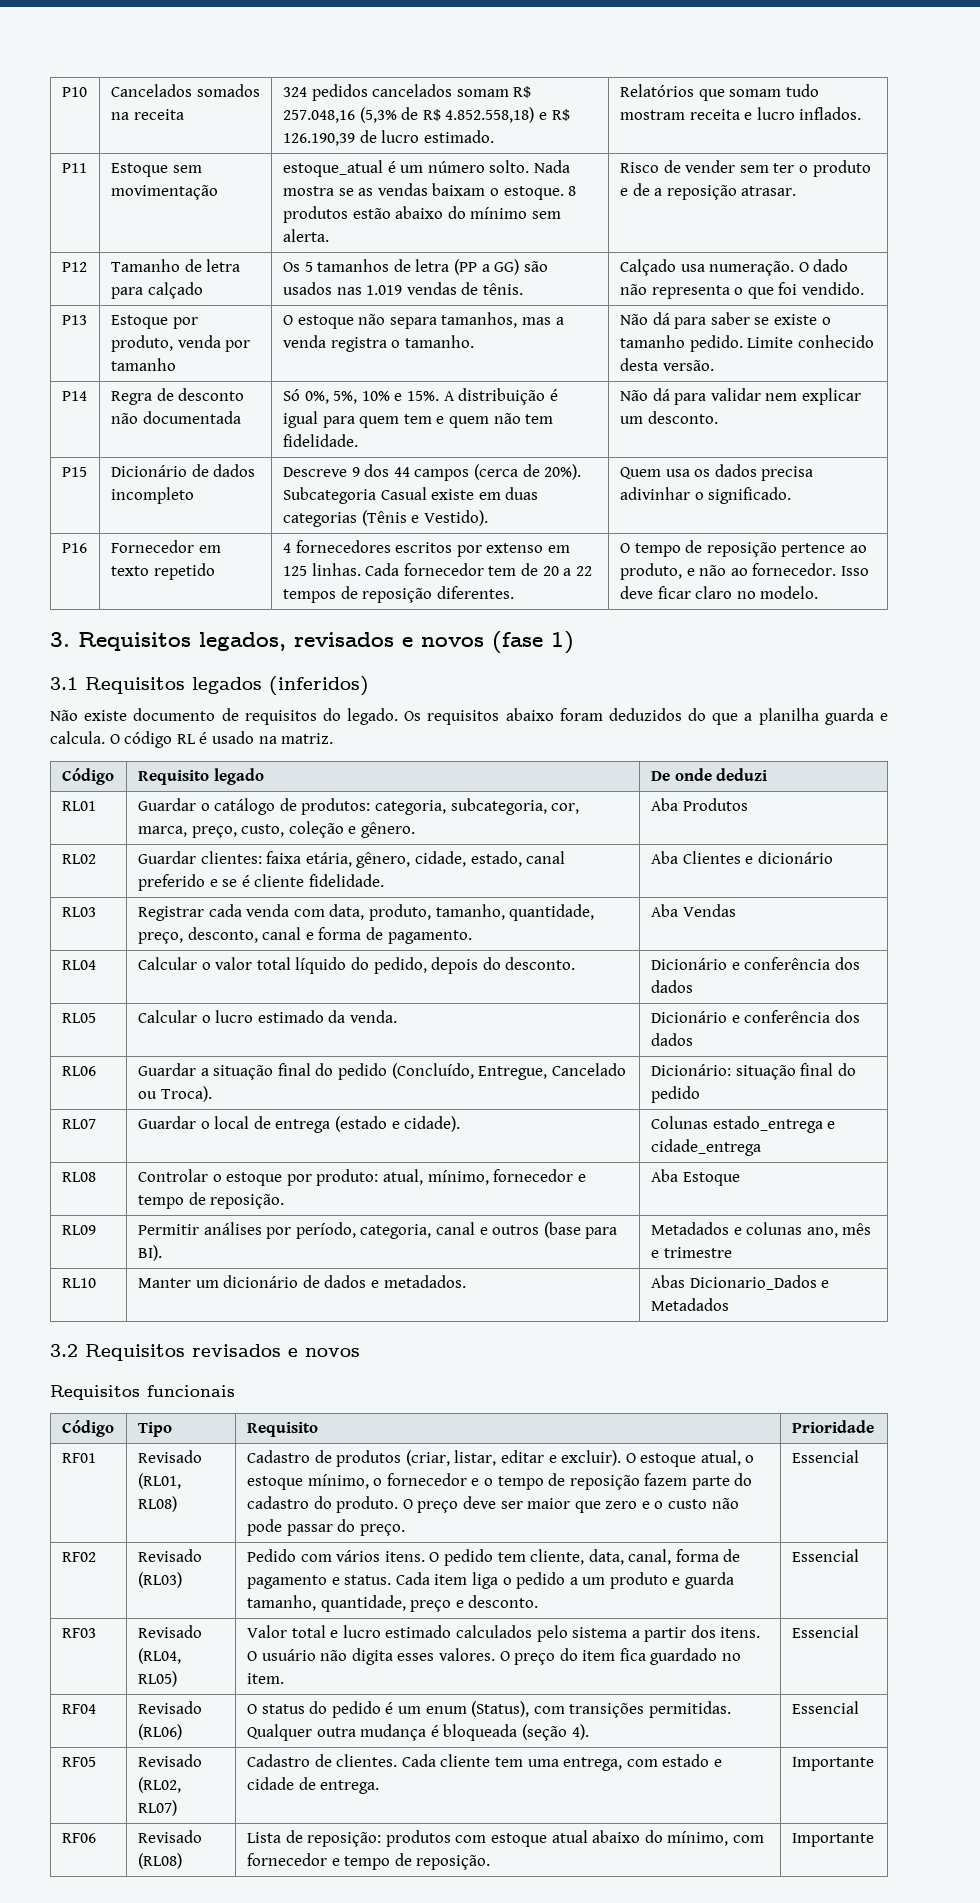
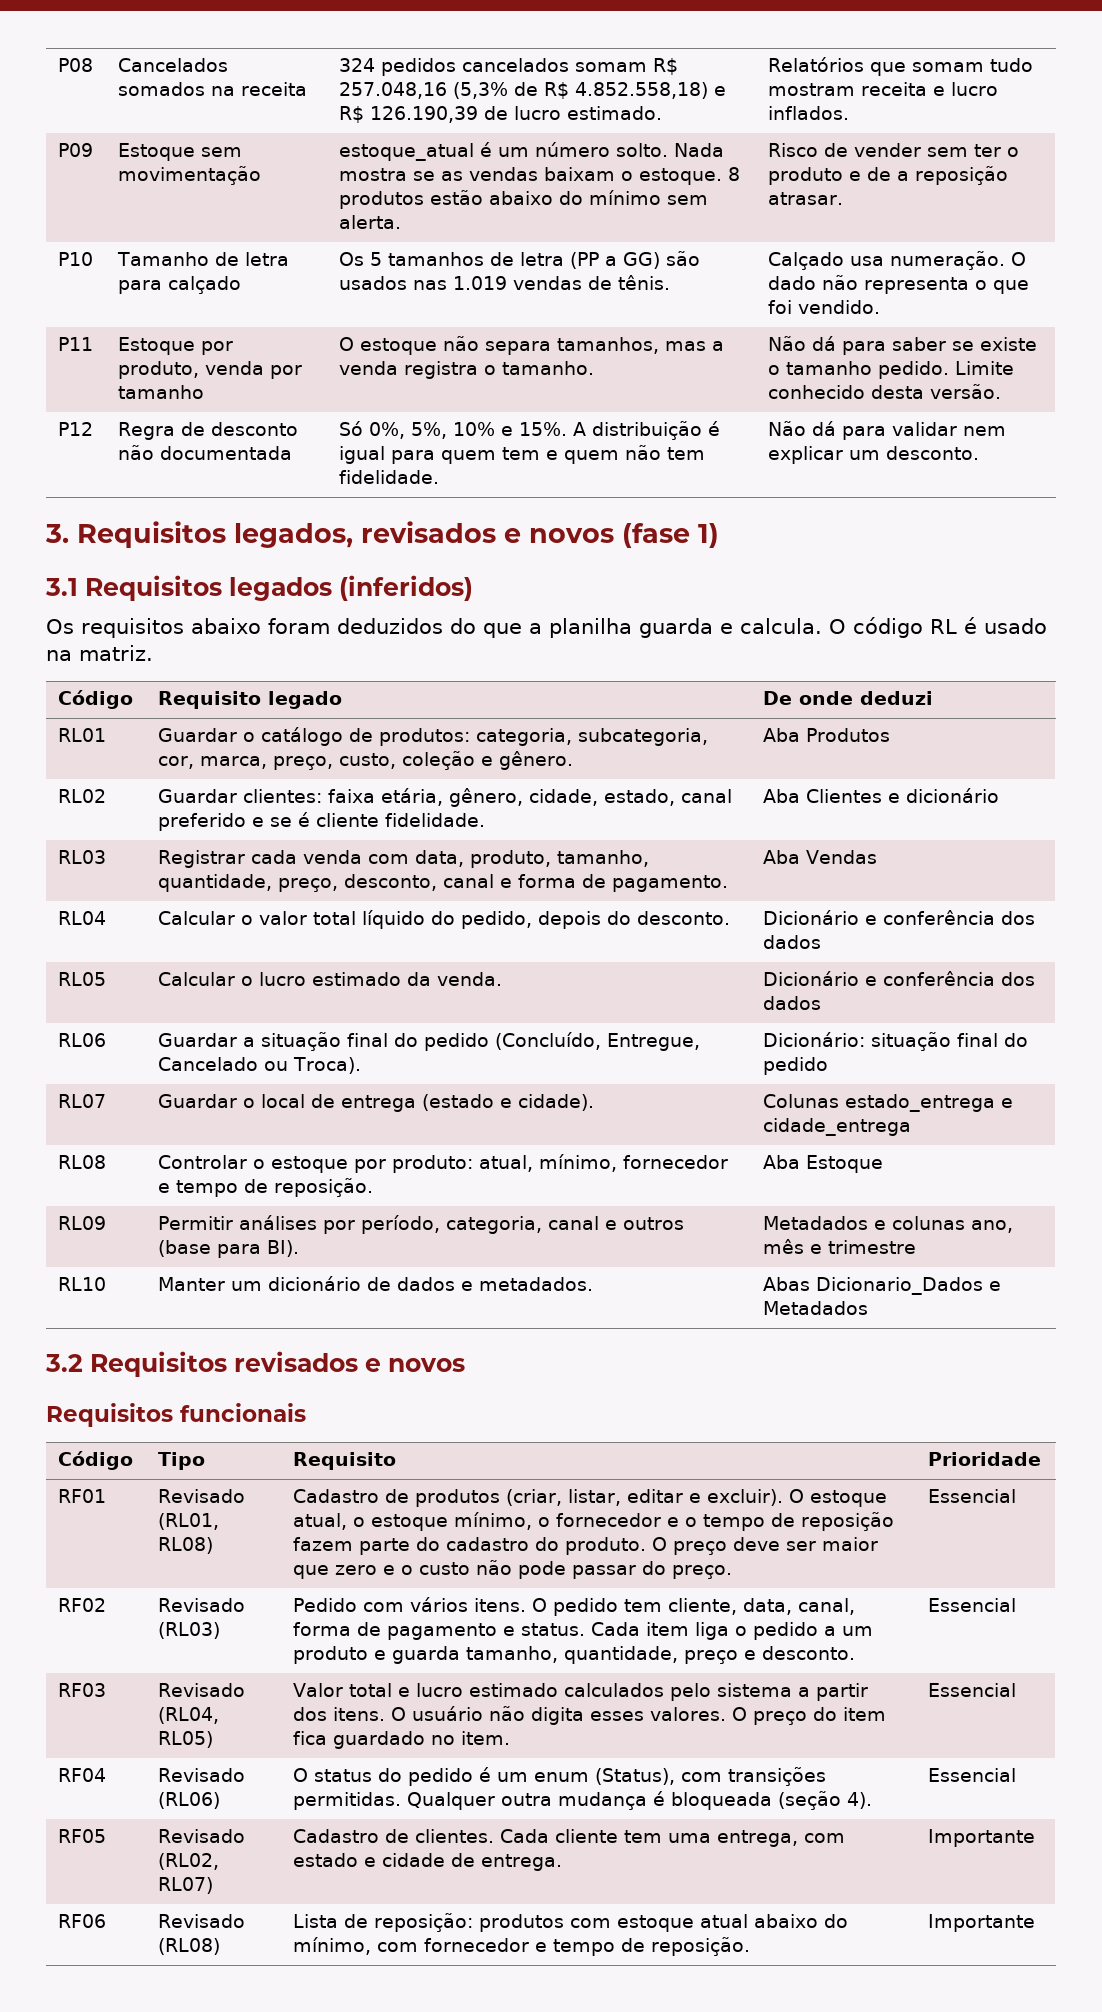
[61,87,87,97] P10 -> [58,58,94,72] P08
[61,163,87,173] P11 -> [58,143,94,157] P09
[61,262,87,272] P12 -> [58,252,94,266] P10
[61,315,87,325] P13 -> [58,337,94,351] P11
[61,391,87,401] P14 -> [58,422,94,436] P12
[61,467,87,477] [110,464,256,477] [110,487,194,504] [282,464,582,481] [282,487,539,504] [282,510,488,527] [619,464,814,481] [619,487,792,504] [61,543,87,553] [110,540,221,553] [110,563,215,580] [282,540,570,557] [282,563,592,576] [282,586,514,603] [619,540,867,557] [619,563,869,580] [619,586,819,599] // P15 | Dicionário de dados incompleto | Descreve 9 dos 44 campos (cerca de 20%). Subcategoria Casual existe em duas categorias (Tênis e Vestido). | Quem usa os dados precisa adivinhar o significado. // P16 | Fornecedor em texto repetido | 4 fornecedores escritos por extenso em 125 linhas. Cada fornecedor tem de 20 a 22 tempos de reposição diferentes. | O tempo de reposição pertence ao produto, e não ao fornecedor. Isso deve ficar claro no modelo. -> (980, 453) none
[50,708,399,725] Não existe documento de requisitos do legado. -> (473, 588) none

